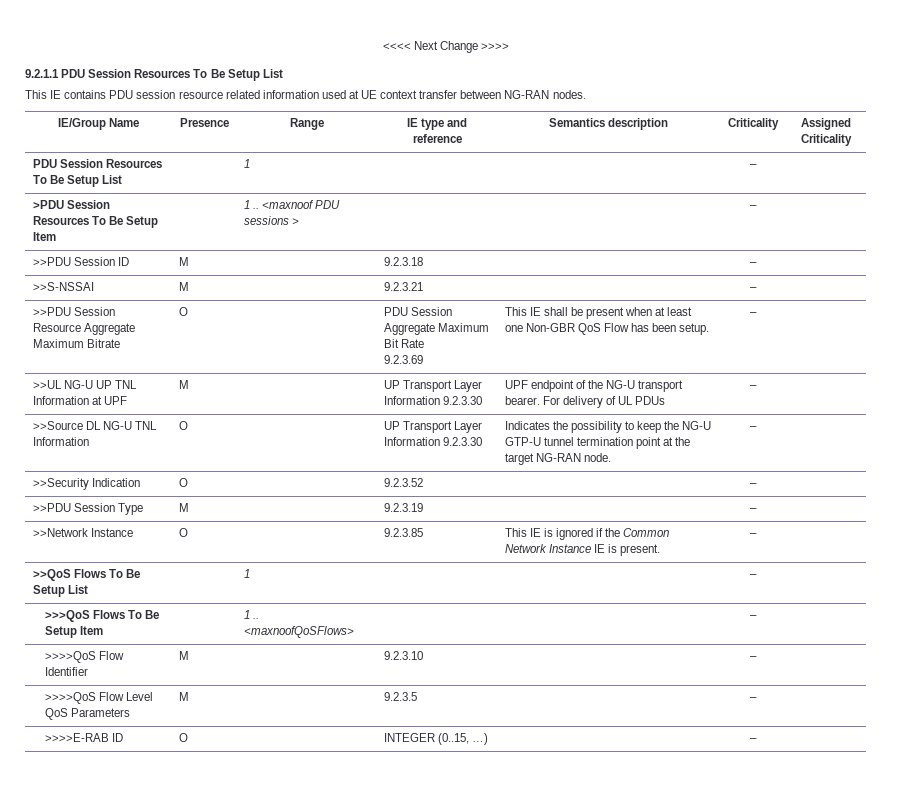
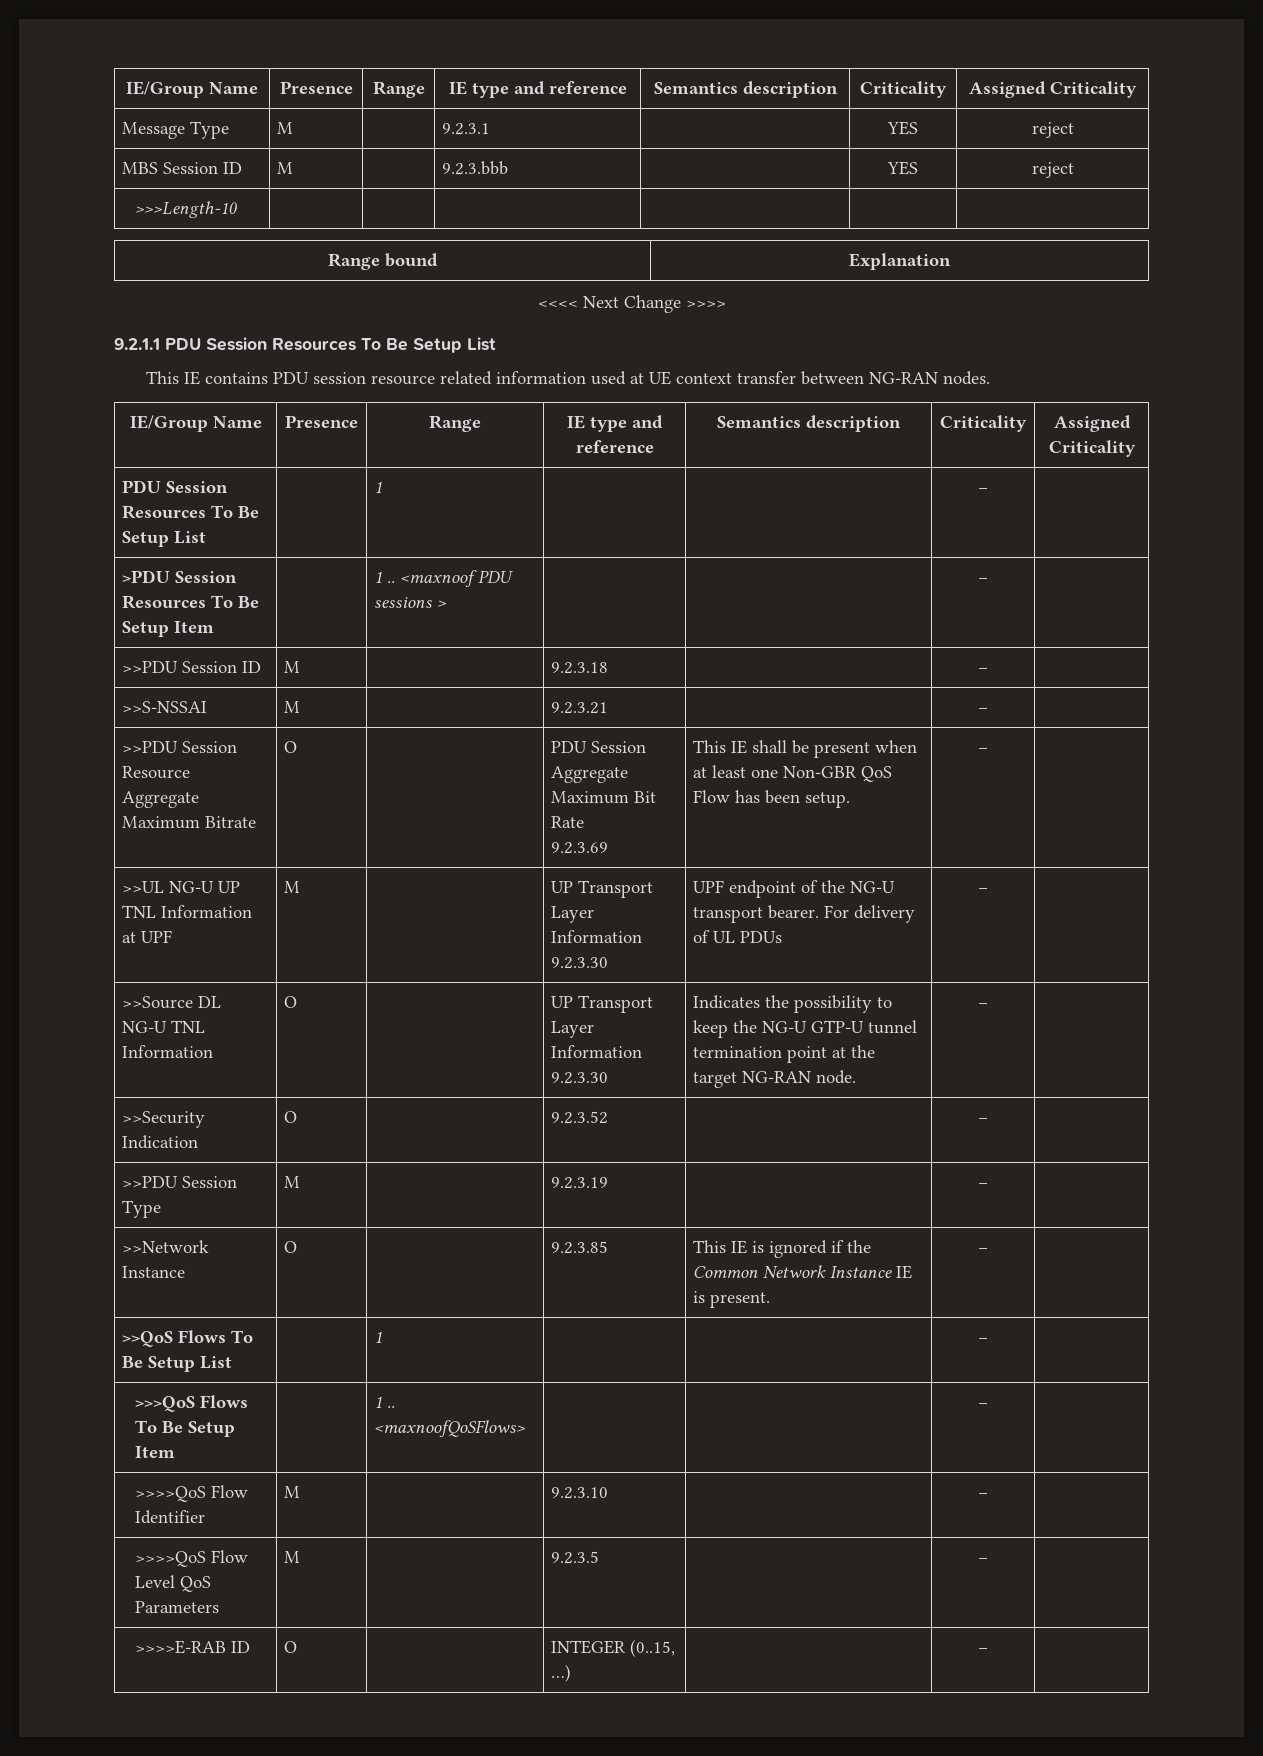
(382, 46) none -> [126,81,258,98] [279,81,353,94] [372,81,425,98] [448,81,627,98] [653,81,838,98] [860,81,947,98] [969,81,1137,98] [122,121,230,139] [277,122,294,134] [442,123,491,135] [887,121,918,135] [1031,122,1074,138] [122,162,243,174] [277,162,294,174] [442,161,509,175] [887,161,918,175] [1031,162,1074,178] [135,201,239,218] [328,253,438,270] [849,253,951,270] IE/Group Name | Presence | Range | IE type and reference | Semantics description | Criticality | Assigned Criticality // Message Type | M | | 9.2.3.1 | | YES | reject // MBS Session ID | M | | 9.2.3.bbb | | YES | reject // >>>Length-10 | | | | | | // Range bound | Explanation //

